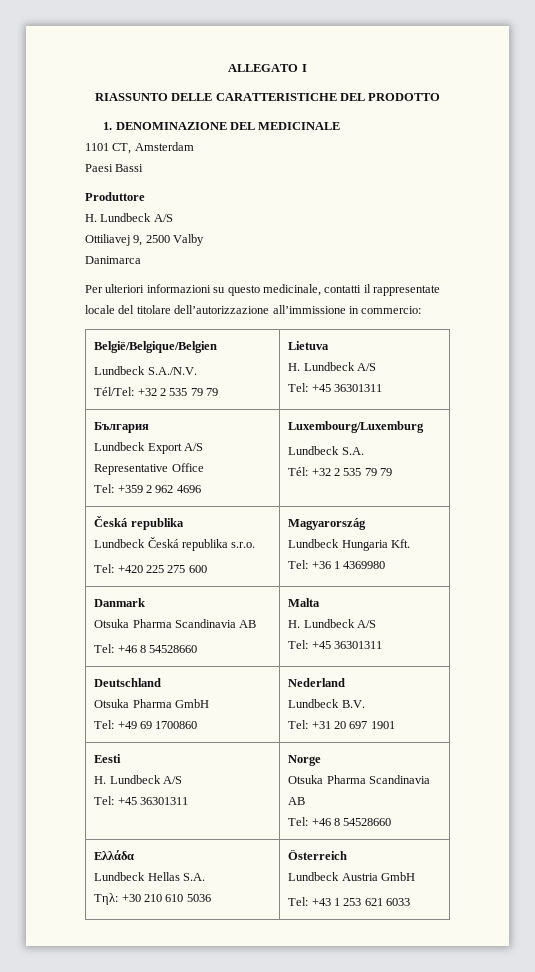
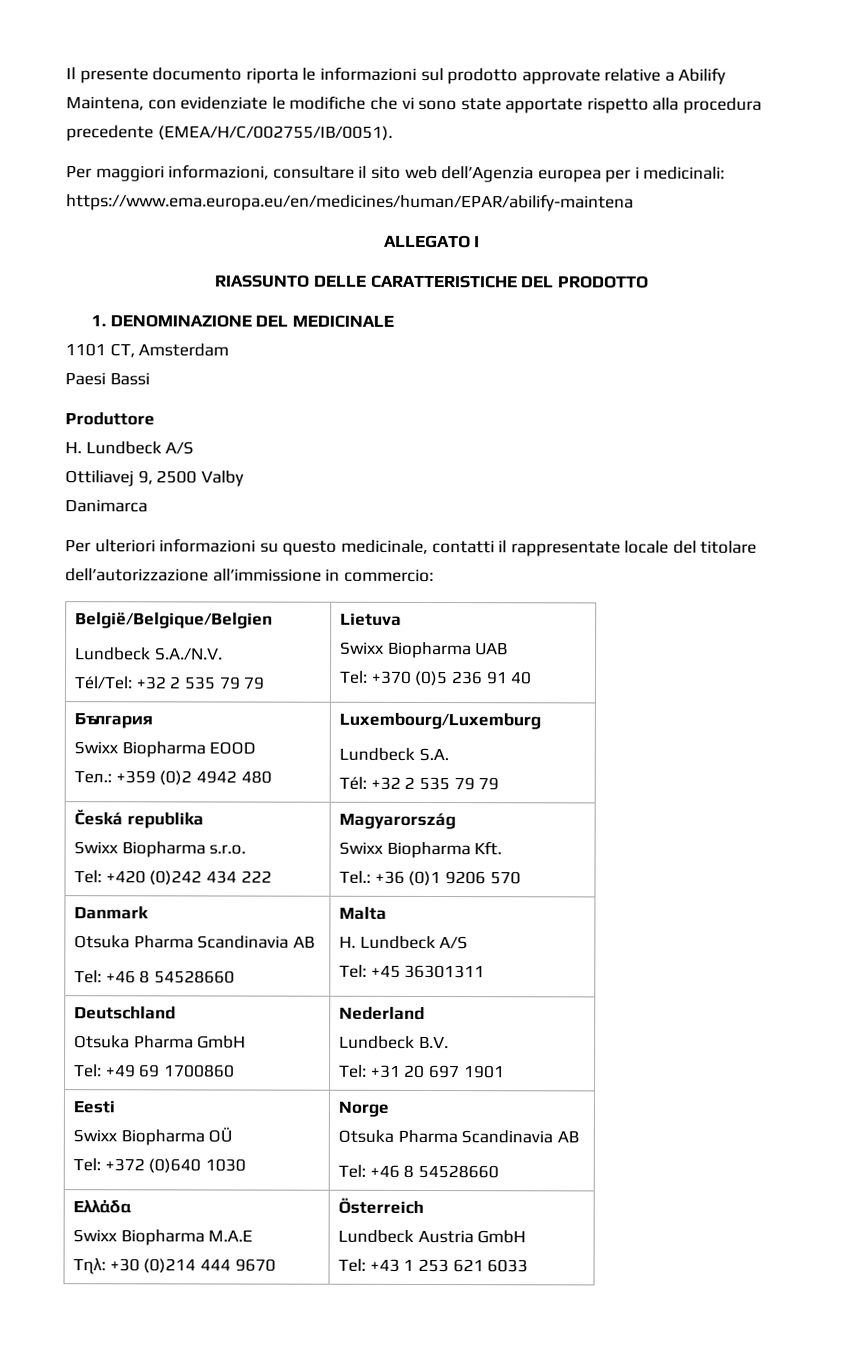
(228, 68) none -> [66,66,727,85] [66,95,763,114] [66,125,393,142] [66,164,726,183] [66,193,634,212] Il presente documento riporta le informazioni sul prodotto approvate relative a Abilify Maintena, con evidenziate le modifiche che vi sono state apportate rispetto alla procedura precedente (EMEA/H/C/002755/IB/0051). // Per maggiori informazioni, consultare il sito web dell’Agenzia europea per i medicinali: https://www.ema.europa.eu/en/medicines/human/EPAR/abilify-maintena //
[288,362,376,371] [288,383,382,392] [94,422,150,433] [94,442,203,454] [94,463,204,475] [94,484,201,493] H. Lundbeck A/S // Tel: +45 36301311 // България // Lundbeck Export A/S Representative Office // Tel: +359 2 962 4696 -> [340,641,509,659] [339,670,533,687] [74,712,154,729] [74,741,257,758] [74,770,272,786] Swixx Biopharma UAB // Tel: +370 (0)5 236 91 40 // България // Swixx Biopharma EOOD // Teл.: +359 (0)2 4942 480
[94,537,228,551] Lundbeck Česká republika -> [74,841,206,858] Swixx Biopharma
[145,565,207,573] 225 275 600 -> [149,870,272,886] (0)242 434 222
[288,539,388,551] Lundbeck Hungaria -> [339,841,471,859] Swixx Biopharma
[288,560,386,569] Tel: +36 1 4369980 -> [339,870,521,887] Tel.: +36 (0)1 9206 570
[94,775,182,784] [94,796,188,805] H. Lundbeck A/S // Tel: +45 36301311 -> [73,1127,233,1146] [73,1158,247,1174] Swixx Biopharma OÜ // Tel: +372 (0)640 1030
[94,872,205,881] Lundbeck Hellas S.A. -> [73,1229,254,1246] Swixx Biopharma Μ.Α.Ε
[143,894,211,902] 210 610 5036 -> [143,1258,276,1274] (0)214 444 9670

